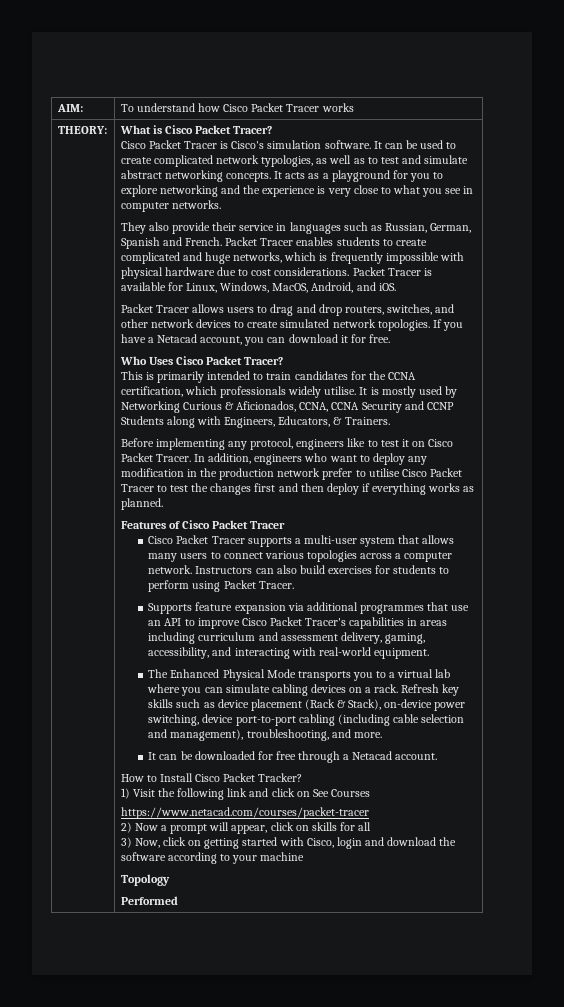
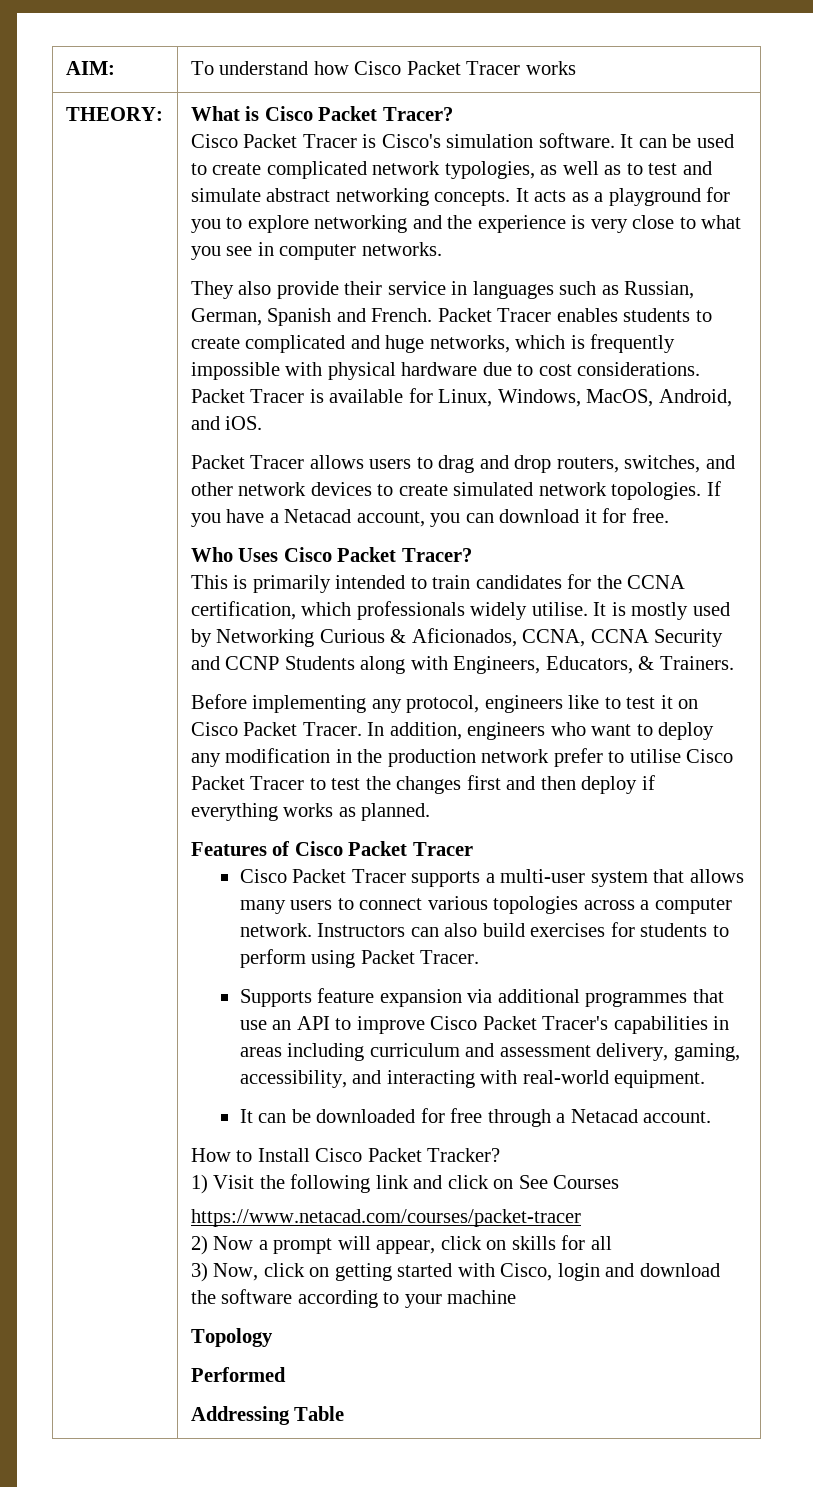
[148,669,451,681] [147,684,460,696] [148,699,466,711] [148,714,465,726] [148,729,382,741] // The Enhanced Physical Mode transports you to a virtual lab where you can simulate cabling devices on a rack. Refresh key skills such as device placement (Rack & Stack), on-device power switching, device port-to-port cabling (including cable selection and management), troubleshooting, and more. -> (706, 1079) none
(178, 900) none -> [190,1406,345,1425] // Addressing Table

